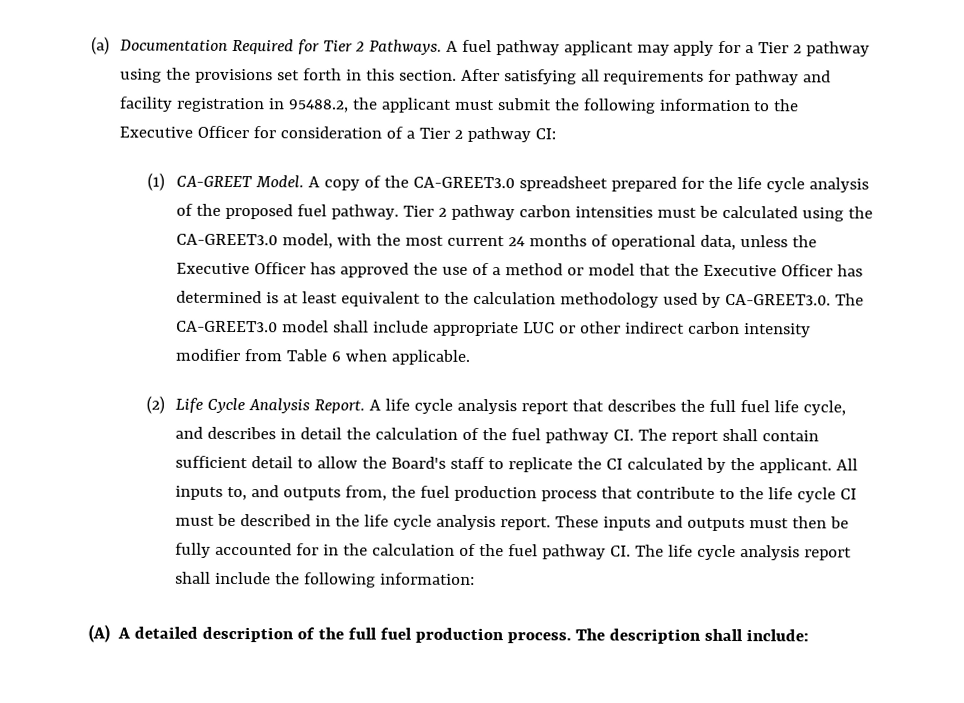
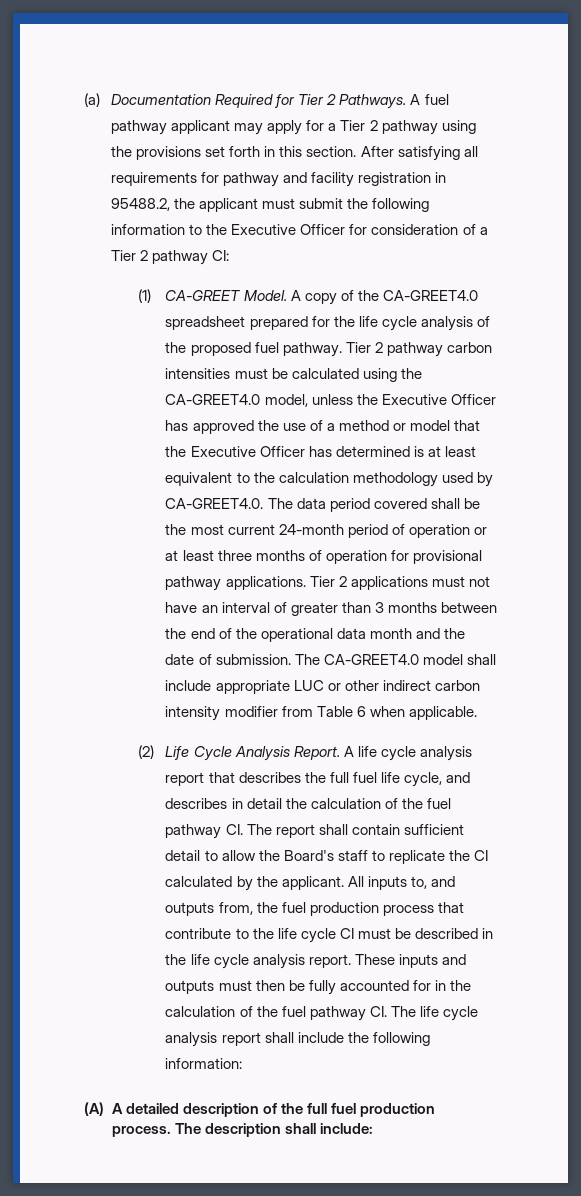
[412,176,515,189] CA-GREET3.0 -> [382,290,478,301] CA-GREET4.0
[175,233,736,251] CA-GREET3.0 model, with the most current 24 months of operational data, -> [165,394,308,407] CA-GREET4.0 model,
[724,293,864,306] [175,320,278,333] CA-GREET3.0. The CA-GREET3.0 -> [165,498,480,512] [165,524,487,538] [165,550,482,564] [165,576,490,591] [165,602,497,616] [165,628,465,642] [165,654,419,665] CA-GREET4.0. The data period covered shall be the most current 24-month period of operation or at least three months of operation for provisional pathway applications. Tier 2 applications must not have an interval of greater than 3 months between the end of the operational data month and the date of submission. The CA-GREET4.0

